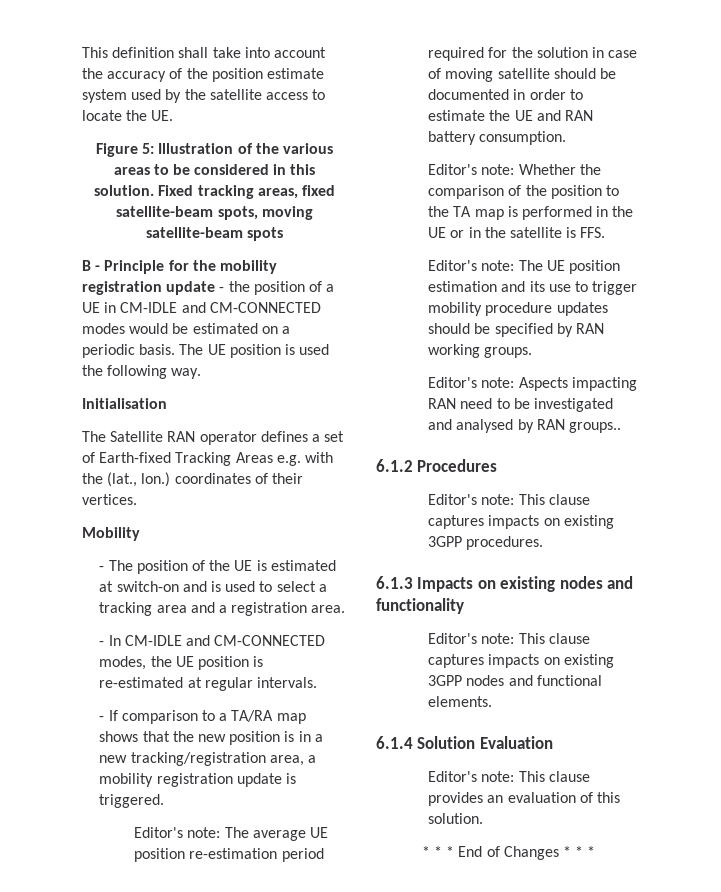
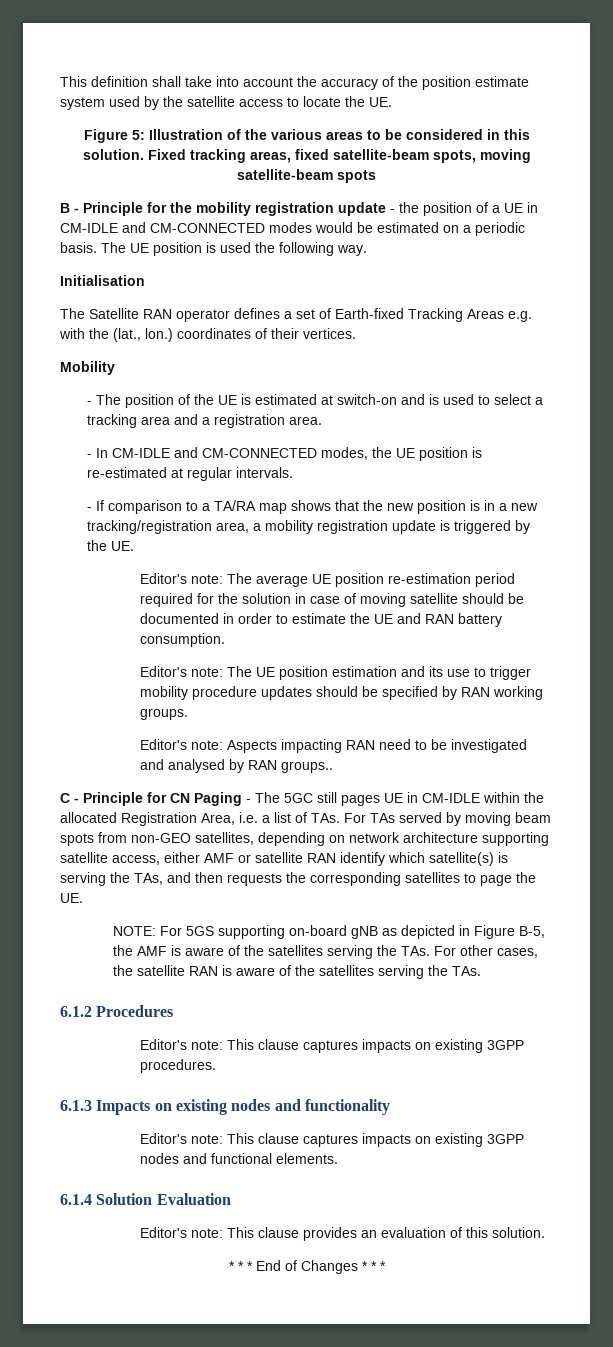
[99,794,165,808] triggered. -> [453,520,530,534] [86,540,134,551] triggered by the UE.
[428,164,601,175] [428,185,620,199] [428,206,634,220] [428,227,606,238] // Editor's note: Whether the comparison of the position to the TA map is performed in the UE or in the satellite is FFS. -> (226, 640) none
(622, 427) none -> [60,792,544,806] [60,812,551,826] [60,832,549,846] [60,852,508,866] [60,872,536,886] [60,893,83,903] [113,925,546,939] [113,945,539,959] [113,965,482,979] // C - Principle for CN Paging - The 5GC still pages UE in CM-IDLE within the allocated Registration Area, i.e. a list of TAs. For TAs served by moving beam spots from non-GEO satellites, depending on network architecture supporting satellite access, either AMF or satellite RAN identify which satellite(s) is serving the TAs, and then requests the corresponding satellites to page the UE. // NOTE: For 5GS supporting on-board gNB as depicted in Figure B-5, the AMF is aware of the satellites serving the TAs. For other cases, the satellite RAN is aware of the satellites serving the TAs.

